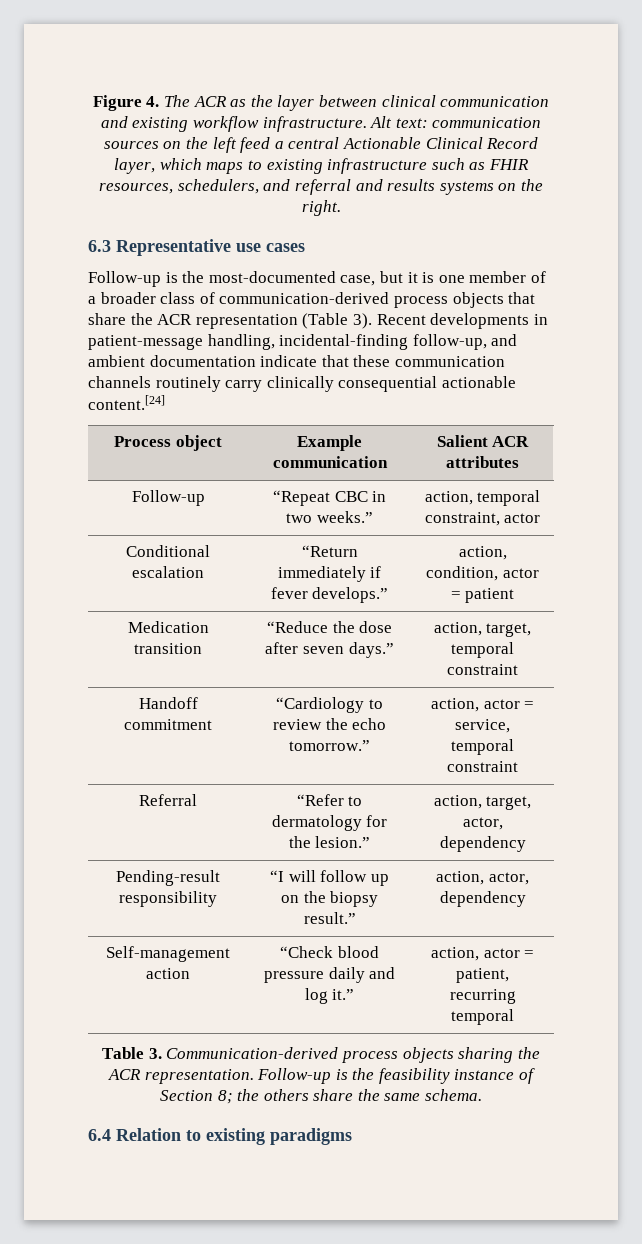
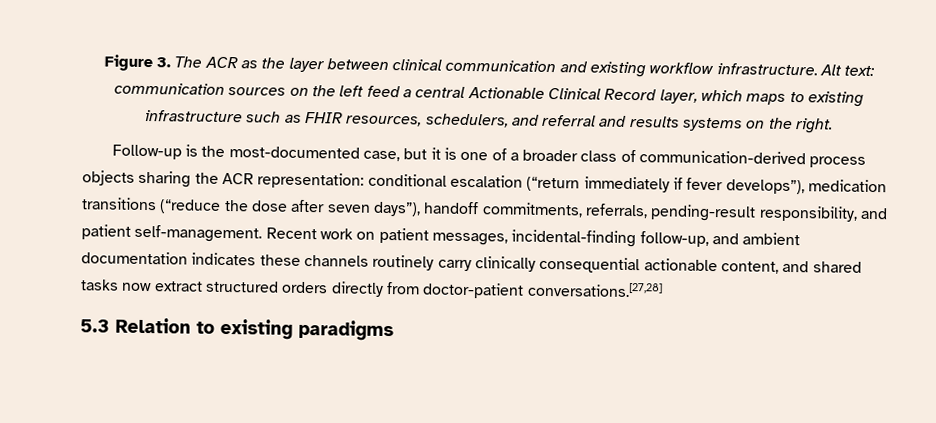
[146,96,160,107] 4. -> [155,57,171,68] 3.
[88,239,305,256] // 6.3 Representative use cases -> (834, 126) none
[469,271,527,283] member -> (489, 156) none
[508,292,536,304] [88,313,548,329] [88,334,275,350] that share the ACR representation (Table 3). Recent developments in patient-message handling, -> [138,170,887,195] [81,197,888,222] [81,224,508,246] sharing the ACR representation: conditional escalation (“return immediately if fever develops”), medication transitions (“reduce the dose after seven days”), handoff commitments, referrals, pending-result responsibility, and patient self-management. Recent work on patient messages,
[260,355,505,367] indicate that these communication -> [191,252,301,266] indicates these
[88,395,165,410] [114,435,222,451] [297,435,362,451] [272,456,388,468] [436,435,530,447] [446,456,519,468] [131,490,205,506] [272,490,387,506] [286,511,373,523] [424,490,541,506] [424,512,541,526] [126,545,210,557] [132,566,204,578] [301,545,358,557] [277,566,382,582] [270,587,389,603] [458,546,507,560] [426,566,539,581] [450,588,515,603] [127,621,209,633] [134,643,202,654] [266,621,393,633] [265,642,394,658] [433,622,532,637] [451,642,514,658] [447,664,518,675] [138,697,198,709] [124,719,212,730] [276,697,383,713] [272,718,387,730] [289,740,370,751] [430,698,535,712] [455,719,510,733] [451,739,514,755] [447,761,518,772] [139,794,197,806] [296,794,363,806] [271,815,388,831] [288,836,371,848] [433,795,532,810] [462,817,503,830] [439,836,526,852] [116,870,220,886] [119,891,217,907] [270,870,389,886] [280,891,379,907] [303,912,356,924] [436,871,529,885] [439,891,526,907] [106,946,230,962] [146,968,190,979] [280,946,379,958] [263,967,396,983] [304,988,355,1004] [430,947,535,961] [456,968,509,983] [449,989,516,1004] [451,1009,514,1025] [102,1047,540,1063] [107,1068,536,1084] [159,1089,483,1104] [88,1129,111,1141] content.[24] // Process object | Example communication | Salient ACR attributes // Follow-up | “Repeat CBC in two weeks.” | action, temporal constraint, actor // Conditional escalation | “Return immediately if fever develops.” | action, condition, actor = patient // Medication transition | “Reduce the dose after seven days.” | action, target, temporal constraint // Handoff commitment | “Cardiology to review the echo tomorrow.” | action, actor = service, temporal constraint // Referral | “Refer to dermatology for the lesion.” | action, target, actor, dependency // Pending-result responsibility | “I will follow up on the biopsy result.” | action, actor, dependency // Self-management action | “Check blood pressure daily and log it.” | action, actor = patient, recurring temporal // Table 3. Communication-derived process objects sharing the ACR representation. Follow-up is the feasibility instance of Section 8; the others share the same schema. // 6.4 -> [720,260,862,274] [80,279,663,299] [80,319,110,333] content, and shared tasks now extract structured orders directly from doctor-patient conversations.[27,28] // 5.3

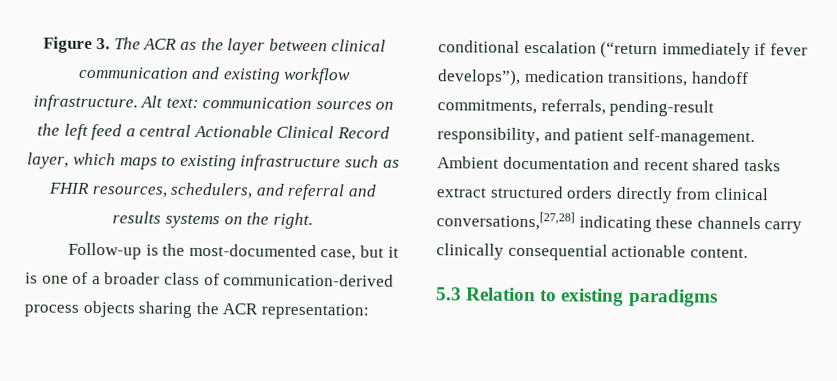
[81,197,421,217] transitions (“reduce the dose after seven days”), -> [607,71,689,87] transitions,
[265,227,801,248] [81,251,810,274] Recent work on patient messages, incidental-finding follow-up, and ambient documentation indicates these channels routinely carry clinically consequential actionable content, and -> [437,156,689,171] Ambient documentation and recent
[121,282,153,292] now -> (781, 165) none
[422,281,663,299] doctor-patient conversations.[27,28] -> [713,187,769,201] [436,211,803,234] [436,243,748,261] clinical conversations,[27,28] indicating these channels carry clinically consequential actionable content.

